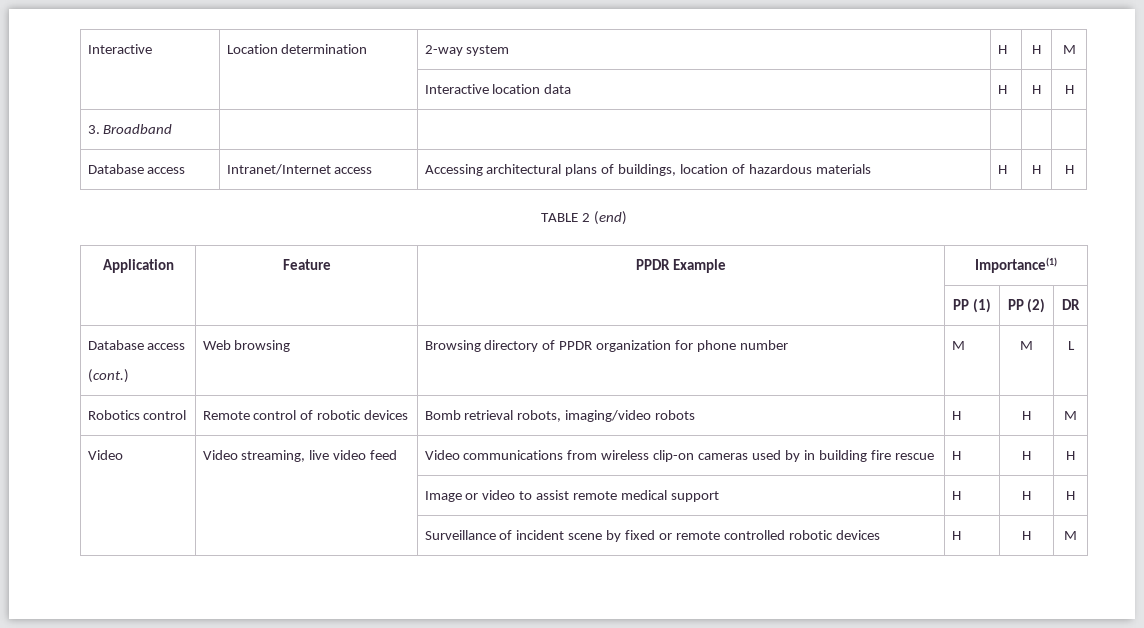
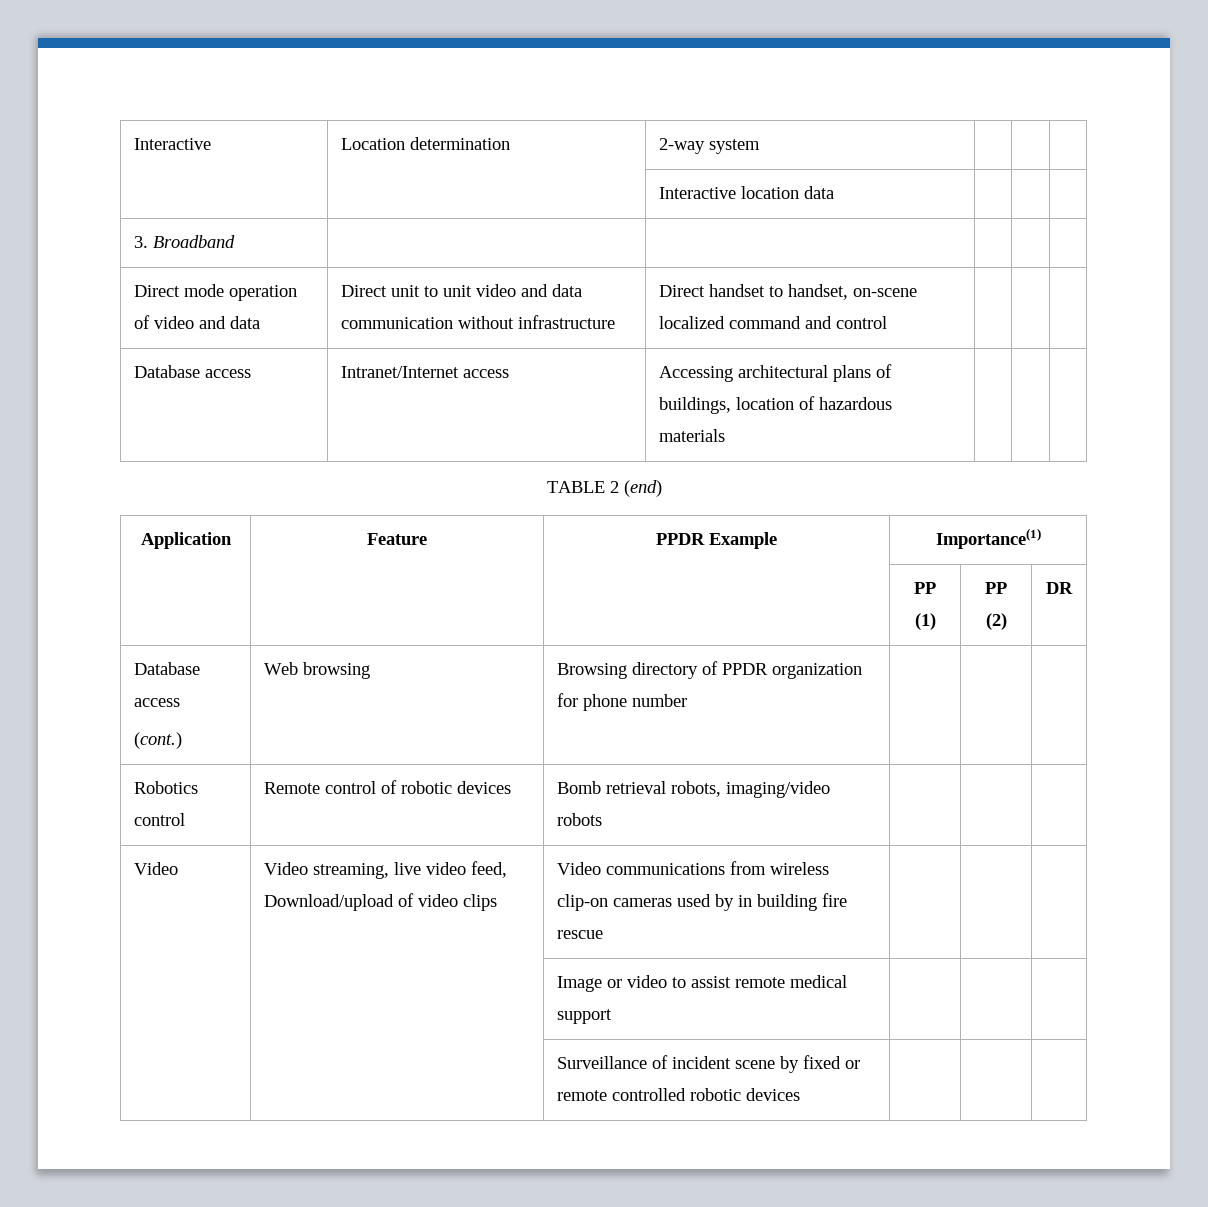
[997,45,1007,54] [1032,45,1041,54] [1062,45,1076,54] H | H | M -> (761, 146) | |
[997,85,1007,94] [1032,85,1041,94] [1064,85,1074,94] H | H | H -> (835, 192) | |
(173, 129) none -> [134,284,298,301] [134,315,261,329] [341,284,583,297] [341,315,616,329] [659,284,918,300] [659,316,888,329] // Direct mode operation of video and data | Direct unit to unit video and data communication without infrastructure | Direct handset to handset, on-scene localized command and control | | |
[997,165,1007,174] [1032,165,1041,174] [1064,165,1074,174] H | H | H -> (726, 435) | |
[951,341,965,350] [1020,341,1033,350] [1067,341,1075,350] M | M | L -> (688, 700) | |
[951,411,961,420] [1022,411,1031,420] [1064,411,1077,420] H | H | M -> (603, 819) | |
[370,450,398,460] feed -> [471,861,508,878] [264,893,498,911] feed, Download/upload of video clips
[951,451,961,460] [1022,451,1031,460] [1066,451,1075,460] H | H | H -> (604, 934) | |
[951,491,961,500] [1022,491,1031,500] [1066,491,1075,500] H | H | H -> (613, 1016) | |
[951,531,961,540] [1022,531,1031,540] [1064,531,1077,540] H | H | M -> (801, 1094) | |

